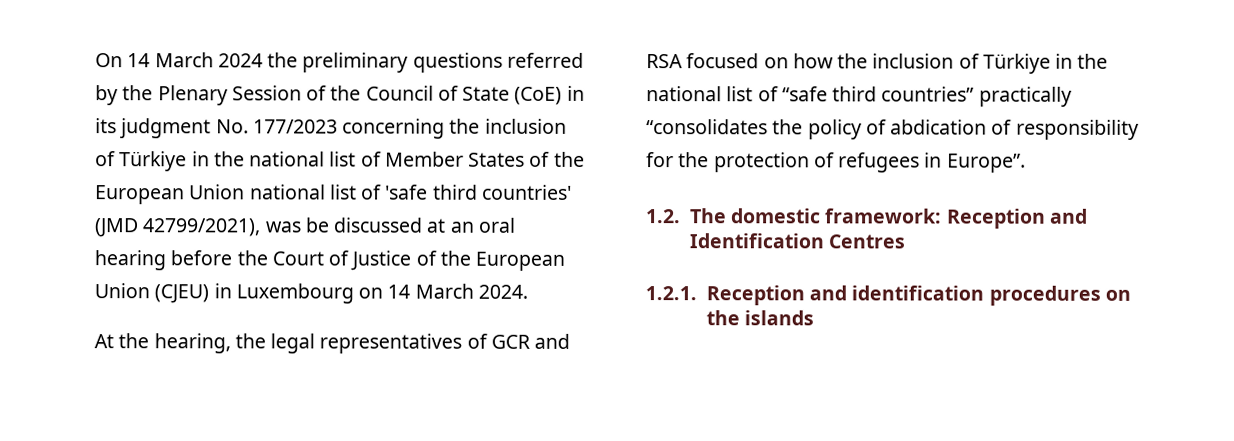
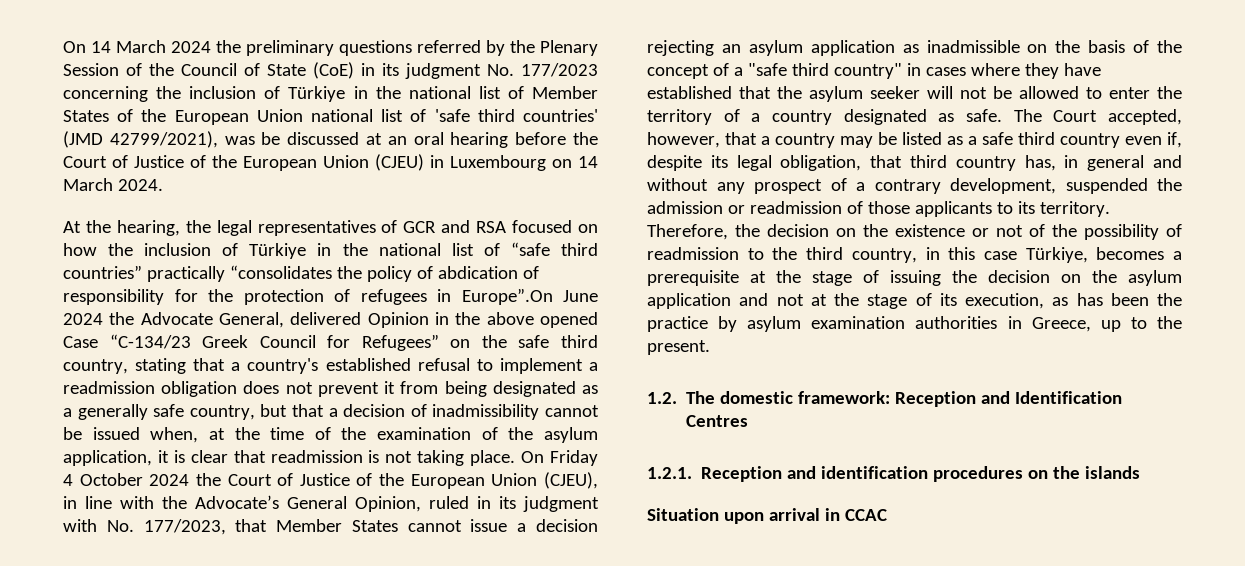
[946,153,1026,173] Europe”. -> [461,288,598,305] [63,312,598,328] [63,334,598,351] [63,358,598,374] [63,381,598,397] [63,404,600,420] [63,427,598,443] [63,450,598,466] [63,472,598,489] [63,495,599,512] [63,519,598,535] [647,40,1182,56] [647,63,1101,79] [647,86,1182,102] [647,109,1182,125] [647,132,1182,148] [647,155,1182,171] [647,178,1182,194] [647,201,1110,217] [647,224,1182,240] [647,247,1182,263] [647,270,1182,286] [647,293,1182,309] [647,316,1182,332] [647,340,710,355] Europe”.On June 2024 the Advocate General, delivered Opinion in the above opened Case “C-134/23 Greek Council for Refugees” on the safe third country, stating that a country's established refusal to implement a readmission obligation does not prevent it from being designated as a generally safe country, but that a decision of inadmissibility cannot be issued when, at the time of the examination of the asylum application, it is clear that readmission is not taking place. On Friday 4 October 2024 the Court of Justice of the European Union (CJEU), in line with the Advocate’s General Opinion, ruled in its judgment with No. 177/2023, that Member States cannot issue a decision rejecting an asylum application as inadmissible on the basis of the concept of a "safe third country" in cases where they have established that the asylum seeker will not be allowed to enter the territory of a country designated as safe. The Court accepted, however, that a country may be listed as a safe third country even if, despite its legal obligation, that third country has, in general and without any prospect of a contrary development, suspended the admission or readmission of those applicants to its territory. Therefore, the decision on the existence or not of the possibility of readmission to the third country, in this case Türkiye, becomes a prerequisite at the stage of issuing the decision on the asylum application and not at the stage of its execution, as has been the practice by asylum examination authorities in Greece, up to the present.
(815, 318) none -> [647,508,887,524] // Situation upon arrival in CCAC

